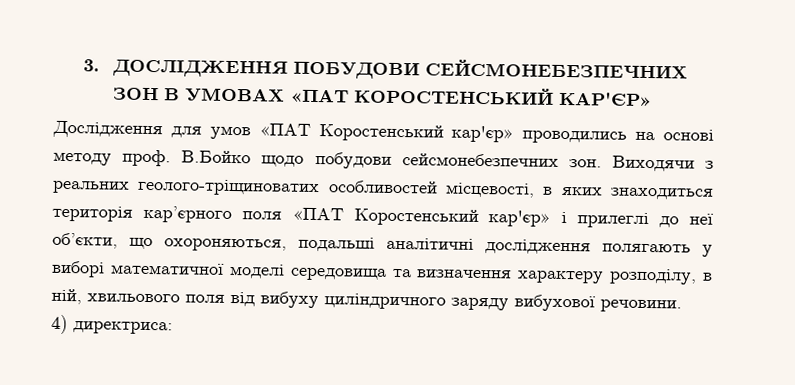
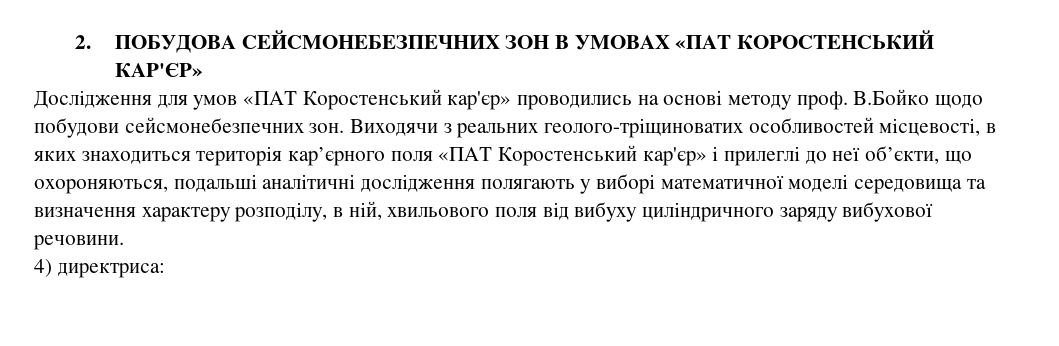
[83,58,420,80] 3. ДОСЛІДЖЕННЯ ПОБУДОВИ -> [74,35,237,53] 2. ПОБУДОВА

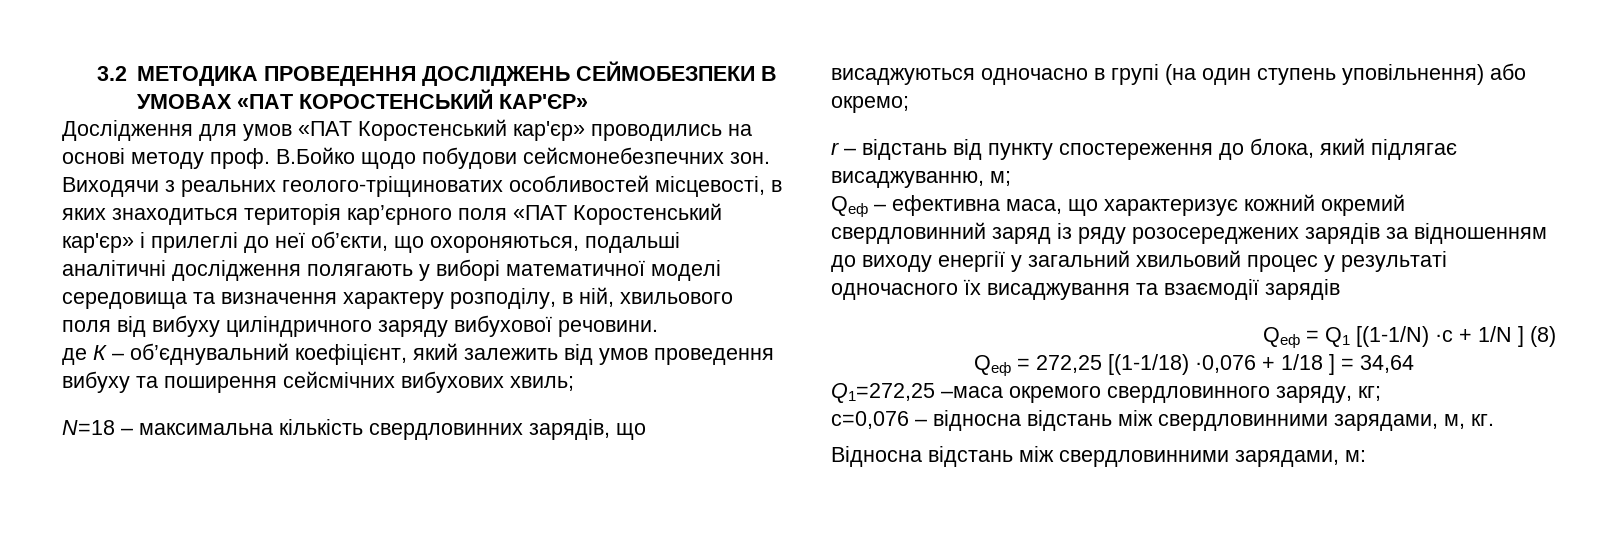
[74,30,550,53] 2. ПОБУДОВА СЕЙСМОНЕБЕЗПЕЧНИХ ЗОН -> [96,61,756,86] 3.2 МЕТОДИКА ПРОВЕДЕННЯ ДОСЛІДЖЕНЬ СЕЙМОБЕЗПЕКИ
[34,259,165,278] 4) директриса: -> [62,343,774,365] [62,371,574,393] [62,419,646,440] [831,63,1526,85] [831,96,909,113] [831,138,1457,160] [831,171,1011,188] [831,194,1405,217] [831,222,1547,244] [831,250,1447,272] [831,279,1340,300] [1263,326,1556,348] [973,354,1414,376] [831,383,1381,403] [831,410,1494,431] [831,446,1366,467] де К – об’єднувальний коефіцієнт, який залежить від умов проведення вибуху та поширення сейсмічних вибухових хвиль; // N=18 – максимальна кількість свердловинних зарядів, що висаджуються одночасно в групі (на один ступень уповільнення) або окремо; // r – відстань від пункту спостереження до блока, який підлягає висаджуванню, м; // Qеф – ефективна маса, що характеризує кожний окремий свердловинний заряд із ряду розосереджених зарядів за відношенням до виходу енергії у загальний хвильовий процес у результаті одночасного їх висаджування та взаємодії зарядів // Qеф = Q1 [(1-1/N) ·c + 1/N ] (8) // Qеф = 272,25 [(1-1/18) ·0,076 + 1/18 ] = 34,64 // Q1=272,25 –маса окремого свердловинного заряду, кг; // с=0,076 – відносна відстань між свердловинними зарядами, м, кг. // Відносна відстань між свердловинними зарядами, м:

